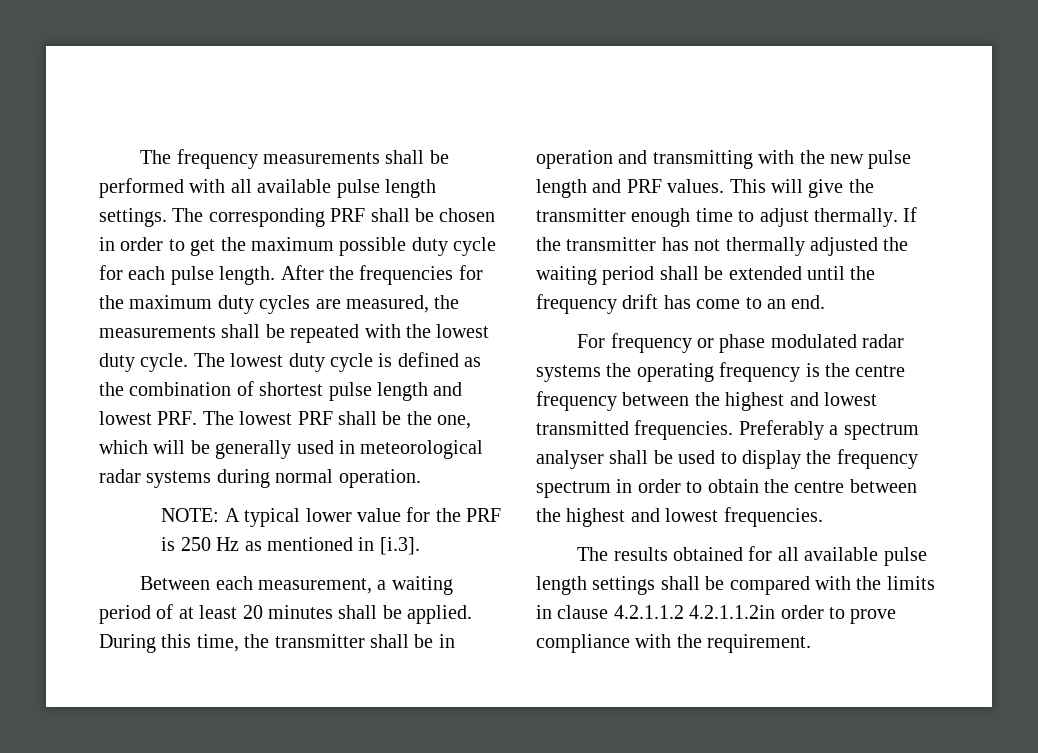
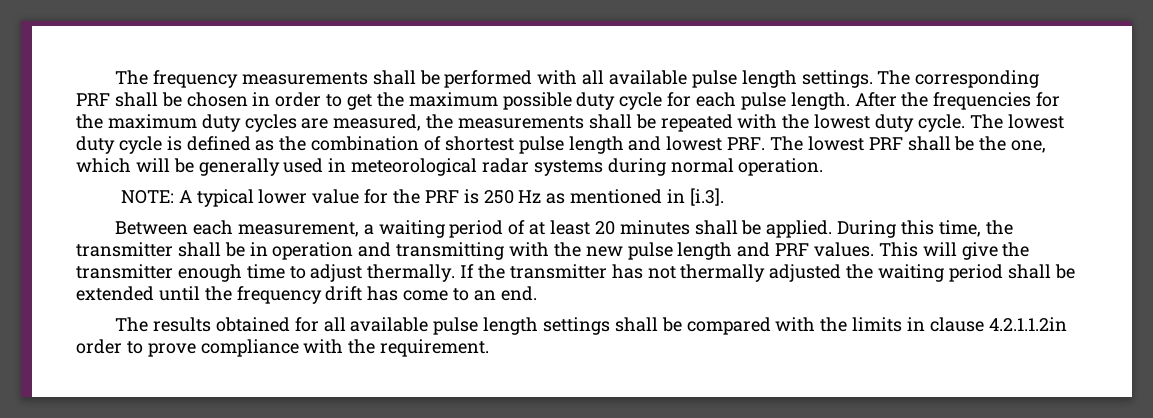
[577,333,905,353] [536,362,906,382] [536,391,877,411] [536,420,919,440] [536,449,918,469] [536,479,917,498] [536,507,823,527] // For frequency or phase modulated radar systems the operating frequency is the centre frequency between the highest and lowest transmitted frequencies. Preferably a spectrum analyser shall be used to display the frequency spectrum in order to obtain the centre between the highest and lowest frequencies. -> (537, 293) none
[613,605,684,619] 4.2.1.1.2 -> (984, 324) none

